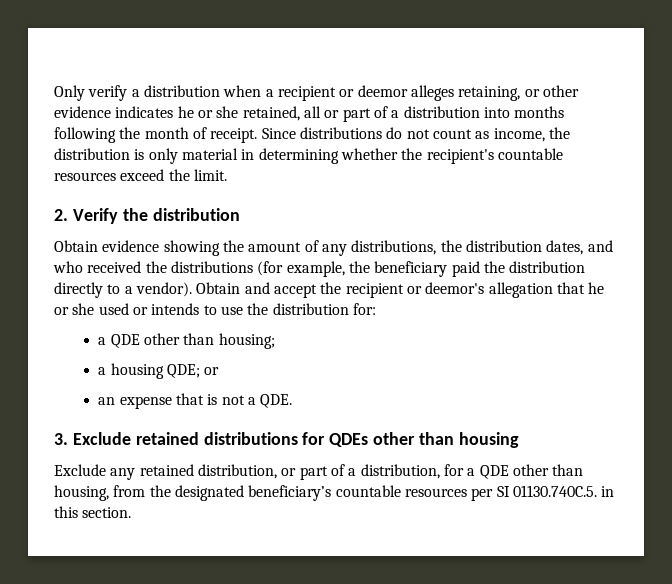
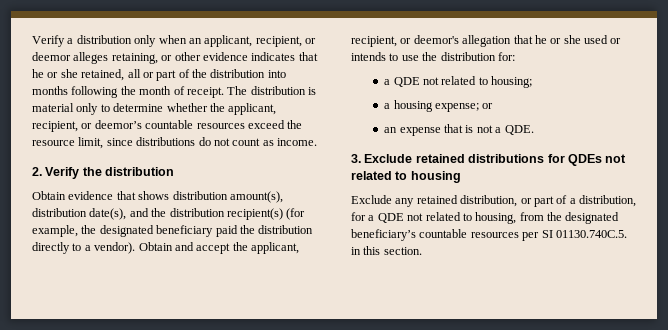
[54,85,336,101] Only verify a distribution when a recipient -> [32,35,302,47] Verify a distribution only when an applicant, recipient,
(174, 112) none -> [298,52,318,61] that
[391,110,400,118] a -> [192,69,207,78] the
[261,128,296,139] Since -> [227,86,316,95] [32,103,277,115] [32,120,303,132] [32,137,133,149] The distribution is material only to determine whether the applicant, recipient, or deemor’s countable resources exceed the resource limit, since
[493,127,570,142] [54,148,563,164] [54,169,227,181] income, the distribution is only material in determining whether the recipient's countable resources exceed the limit. -> [277,138,317,146] income.
[163,240,613,256] [53,261,253,273] showing the amount of any distributions, the distribution dates, and who received the distributions -> [116,191,283,203] [32,208,283,220] that shows distribution amount(s), distribution date(s), and the distribution recipient(s)
(370, 267) none -> [99,225,154,237] designated
[345,283,404,298] recipient -> [251,242,299,254] [351,36,397,47] applicant, recipient,
[143,333,215,345] other than -> [423,76,488,85] not related to
[166,364,200,378] QDE; -> [435,103,480,112] expense;
[373,432,455,445] other than -> [605,154,627,163] [351,171,408,180] not related to
[512,464,584,476] other than -> [407,212,472,221] not related to

